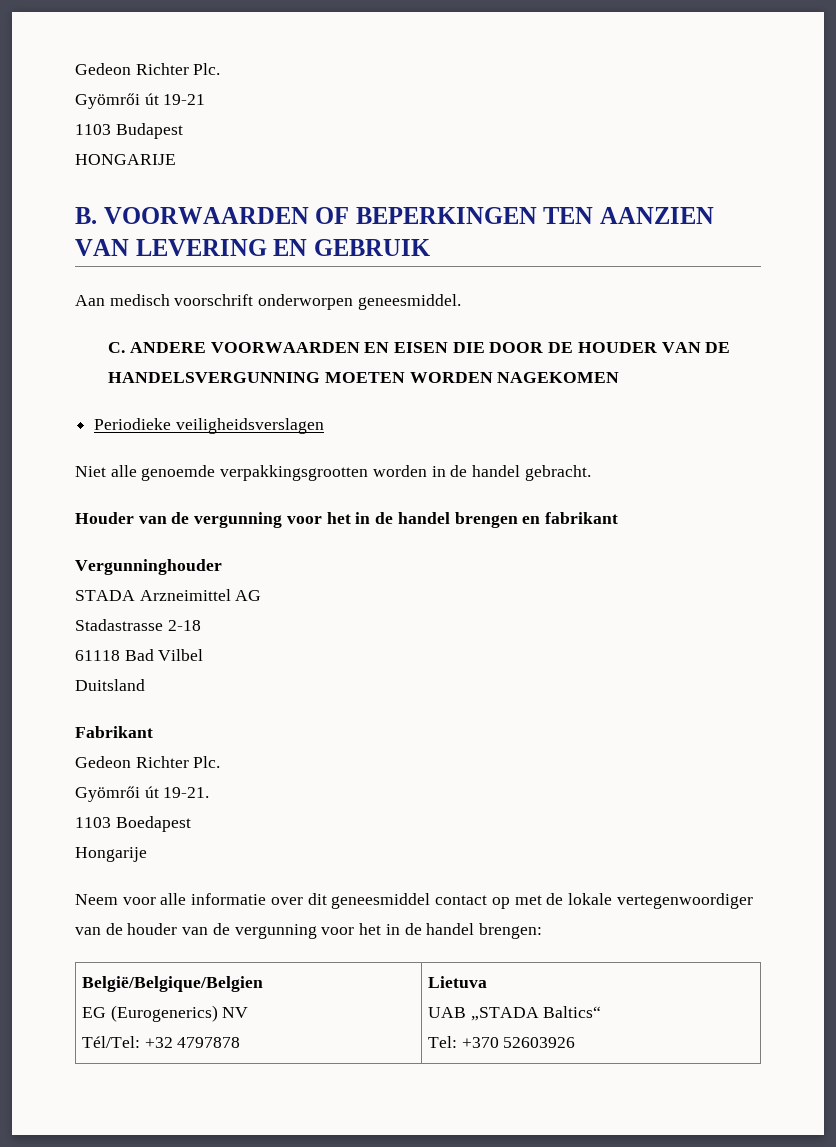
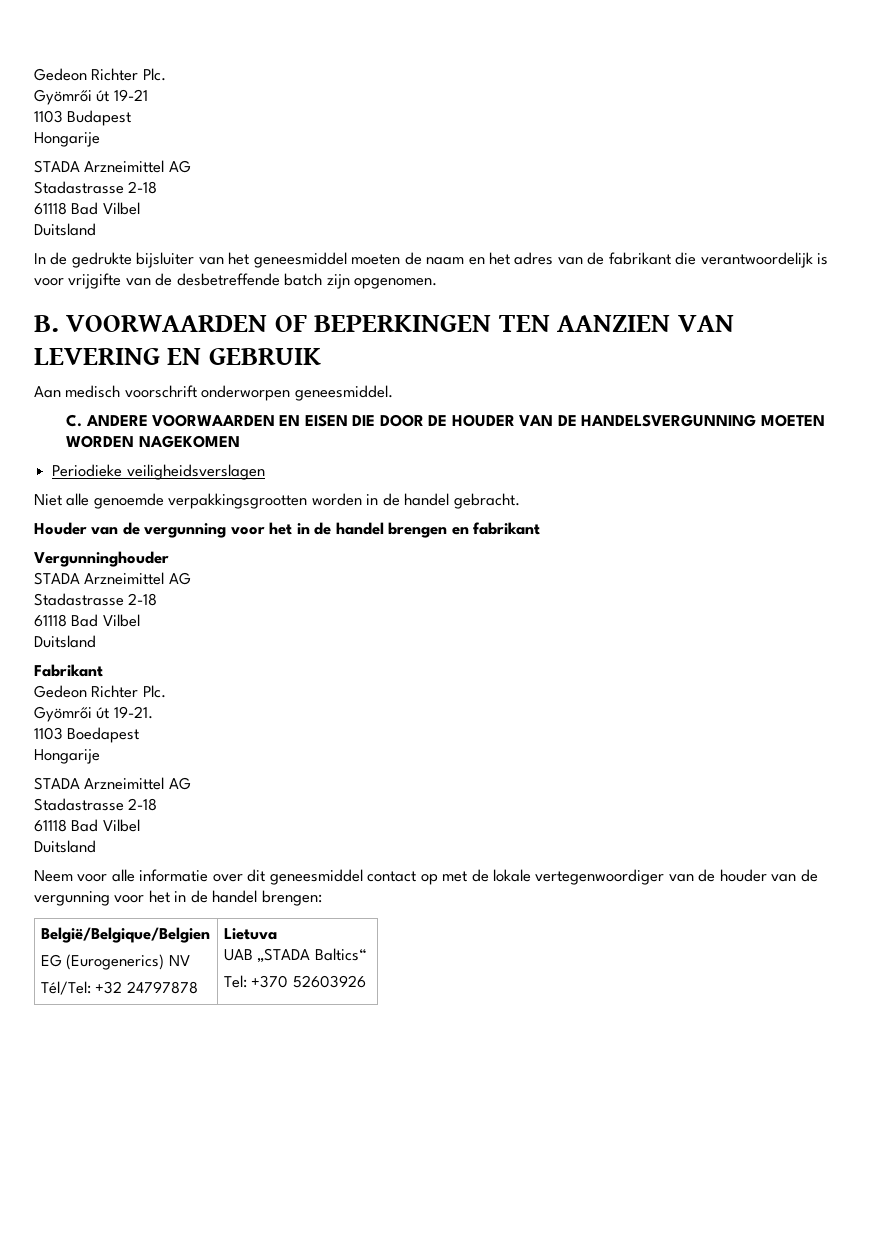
[75,154,176,165] HONGARIJE -> [34,132,100,147] [34,160,191,173] [34,181,158,194] [34,202,140,215] [34,223,96,236] [34,252,829,268] [34,273,438,289] Hongarije // STADA Arzneimittel AG // Stadastrasse 2-18 // 61118 Bad Vilbel // Duitsland // In de gedrukte bijsluiter van het geneesmiddel moeten de naam en het adres van de fabrikant die verantwoordelijk is voor vrijgifte van de desbetreffende batch zijn opgenomen.
(147, 854) none -> [34,777,191,790] [34,798,158,811] [34,819,140,832] [34,840,96,853] // STADA Arzneimittel AG // Stadastrasse 2-18 // 61118 Bad Vilbel // Duitsland
[177,1037,241,1048] 4797878 -> [126,981,198,994] 24797878

